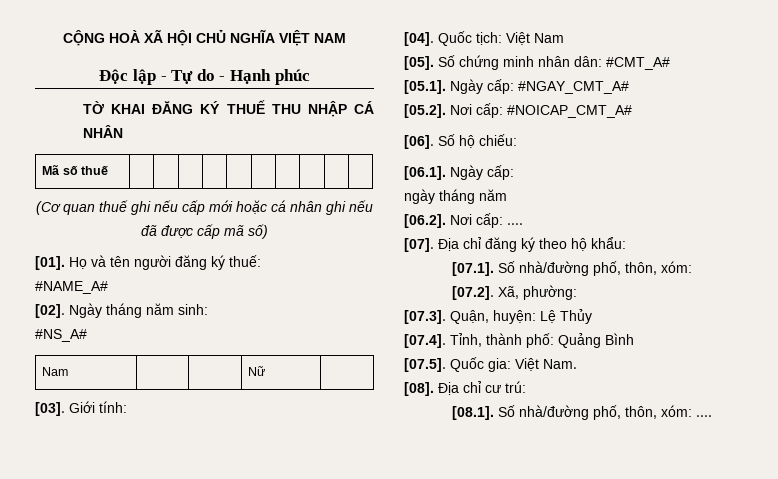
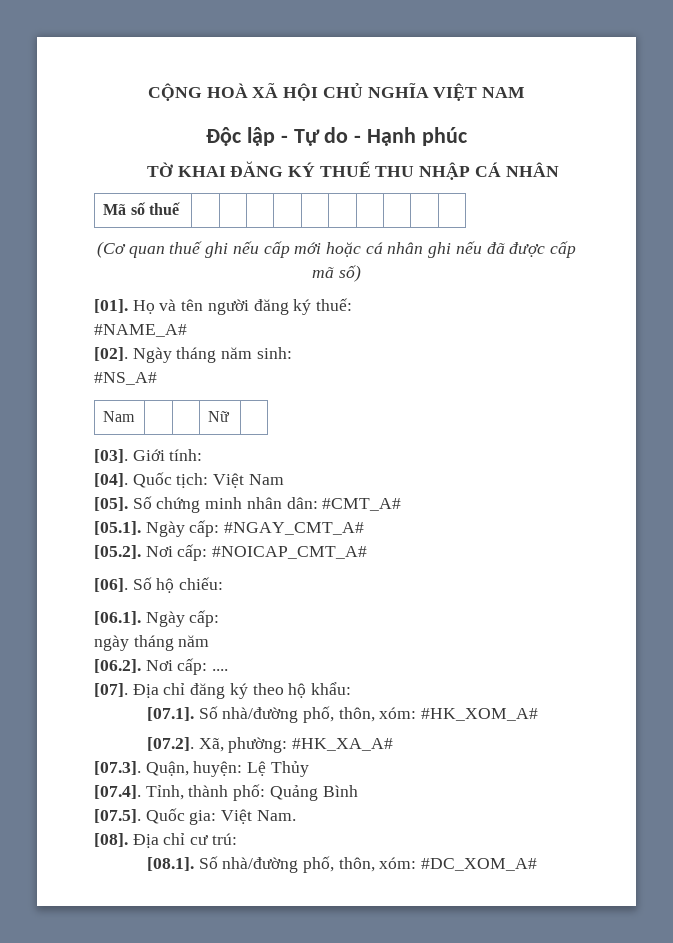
(693, 267) none -> [421,708,539,721] #HK_XOM_A#
(578, 292) none -> [292,738,394,751] #HK_XA_A#
[696,415,713,417] .... -> [421,858,538,871] #DC_XOM_A#

